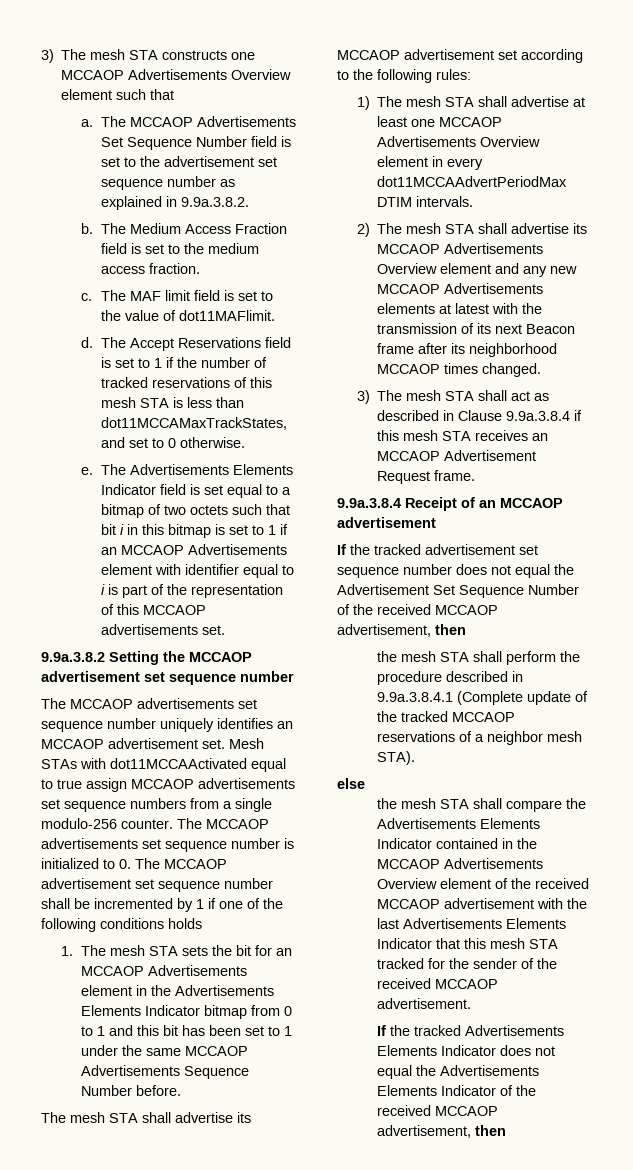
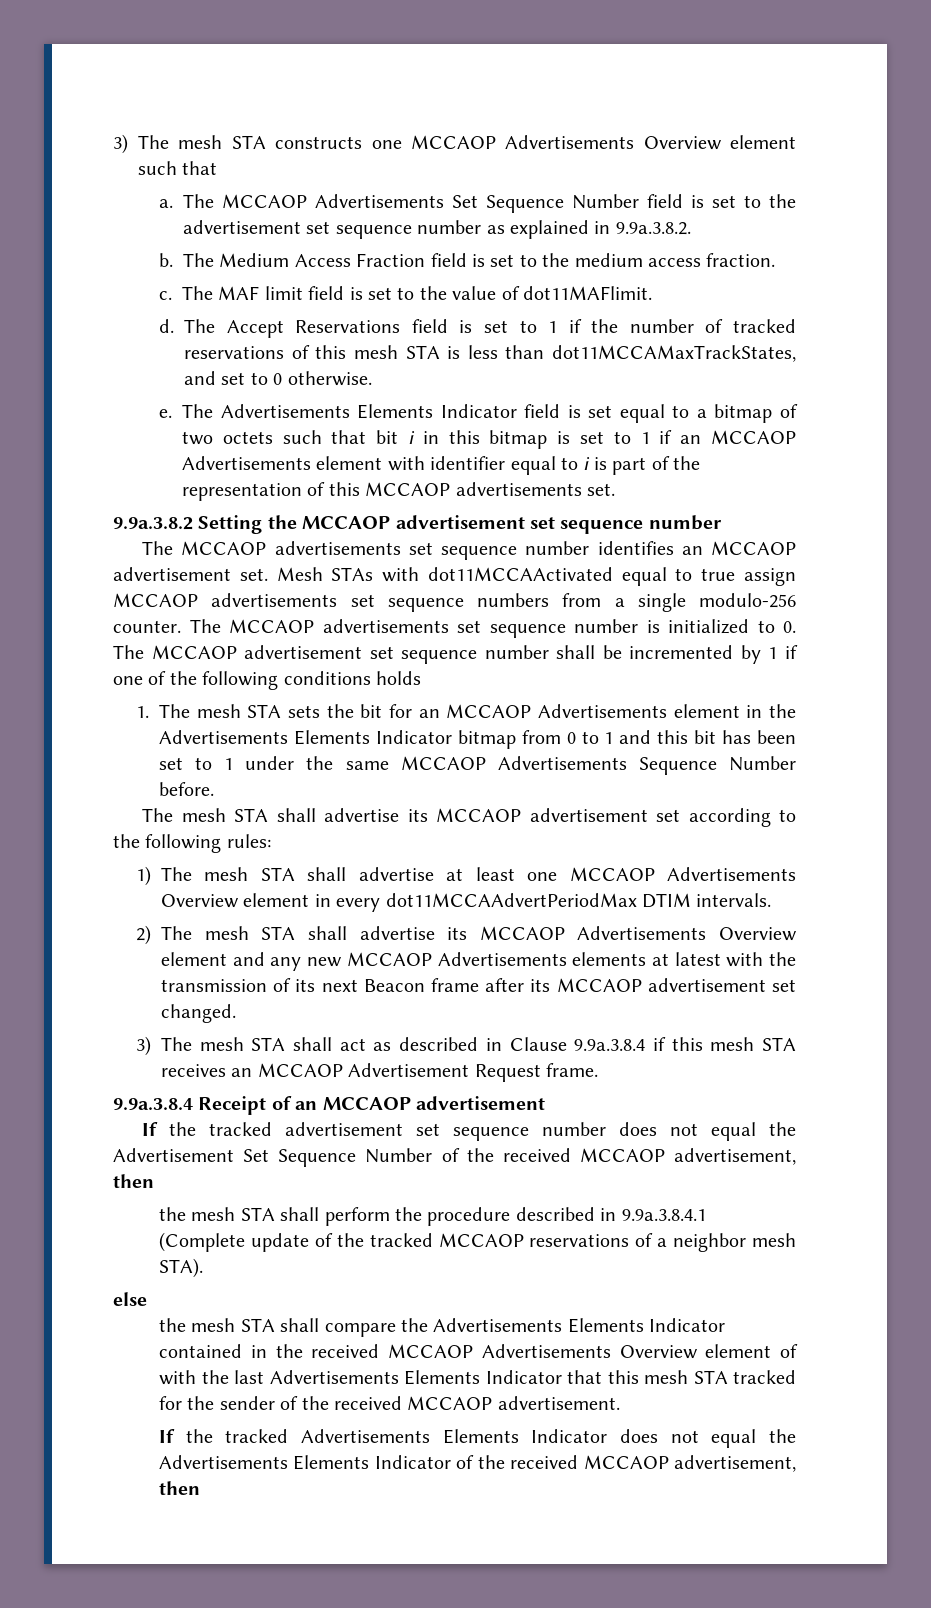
[160,718,214,732] uniquely -> (590, 548) none
[469,343,558,357] [377,363,479,374] neighborhood MCCAOP times -> [556,978,796,992] MCCAOP advertisement set
(537, 843) none -> [311,1344,380,1358] received
[510,878,589,889] [376,898,534,909] the received MCCAOP advertisement -> (798, 1351) none

